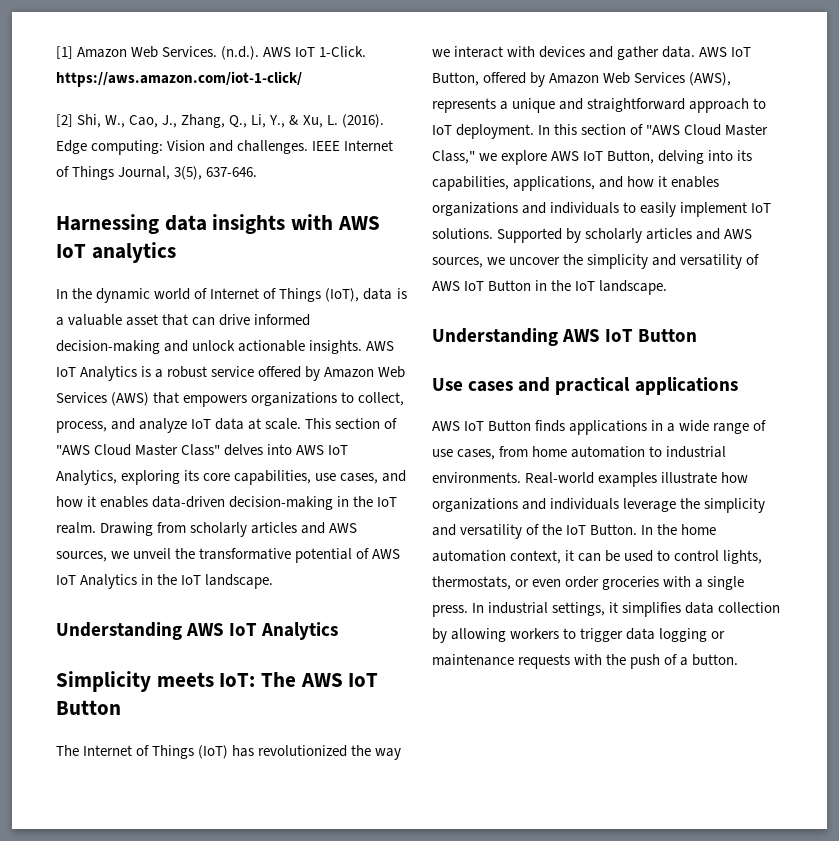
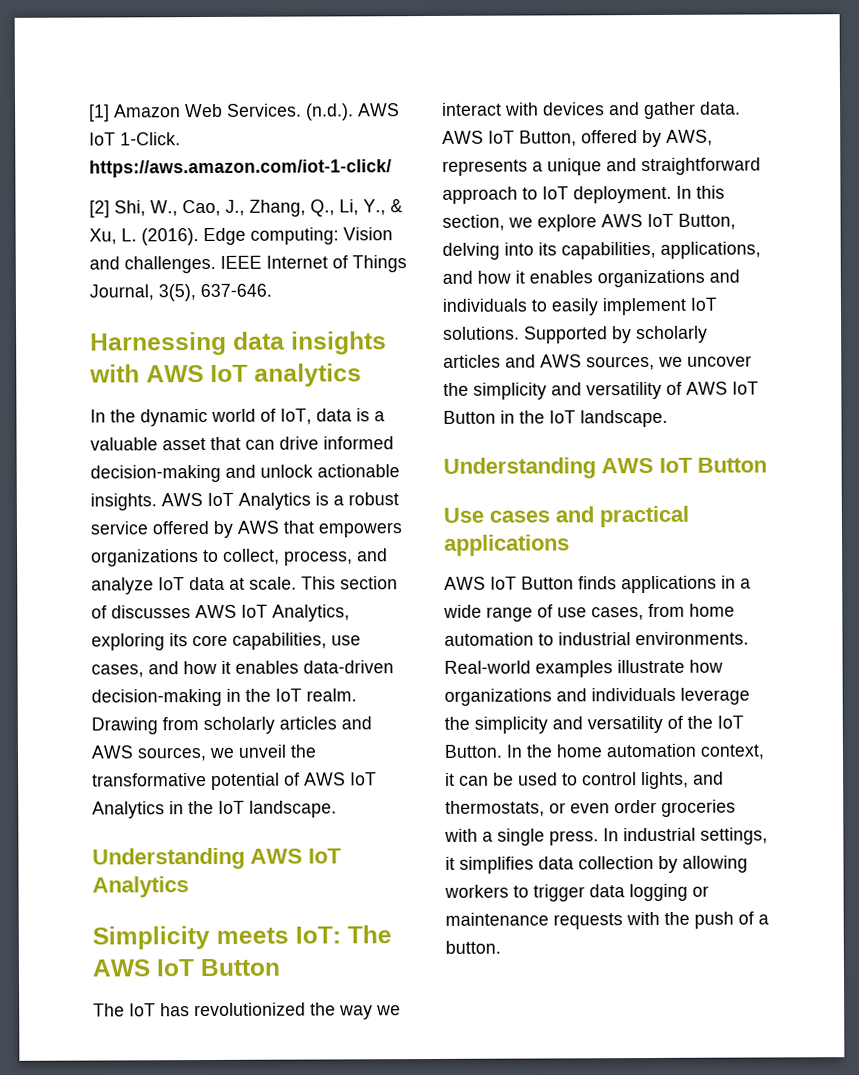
[210,288,360,302] Internet of Things (IoT), -> [280,408,312,425] IoT,
[324,366,406,378] [56,392,150,406] Amazon Web Services (AWS) -> [237,520,279,534] AWS
[56,444,293,456] "AWS Cloud Master Class" delves into -> [111,605,191,619] discusses
[83,745,229,759] Internet of Things (IoT) -> [129,1003,156,1017] IoT
[549,72,732,86] Amazon Web Services (AWS), -> [666,129,713,146] AWS,
[581,124,769,136] [432,150,475,164] section of "AWS Cloud Master Class," -> [442,214,505,231] section,
(763, 557) none -> [693,771,724,785] and

